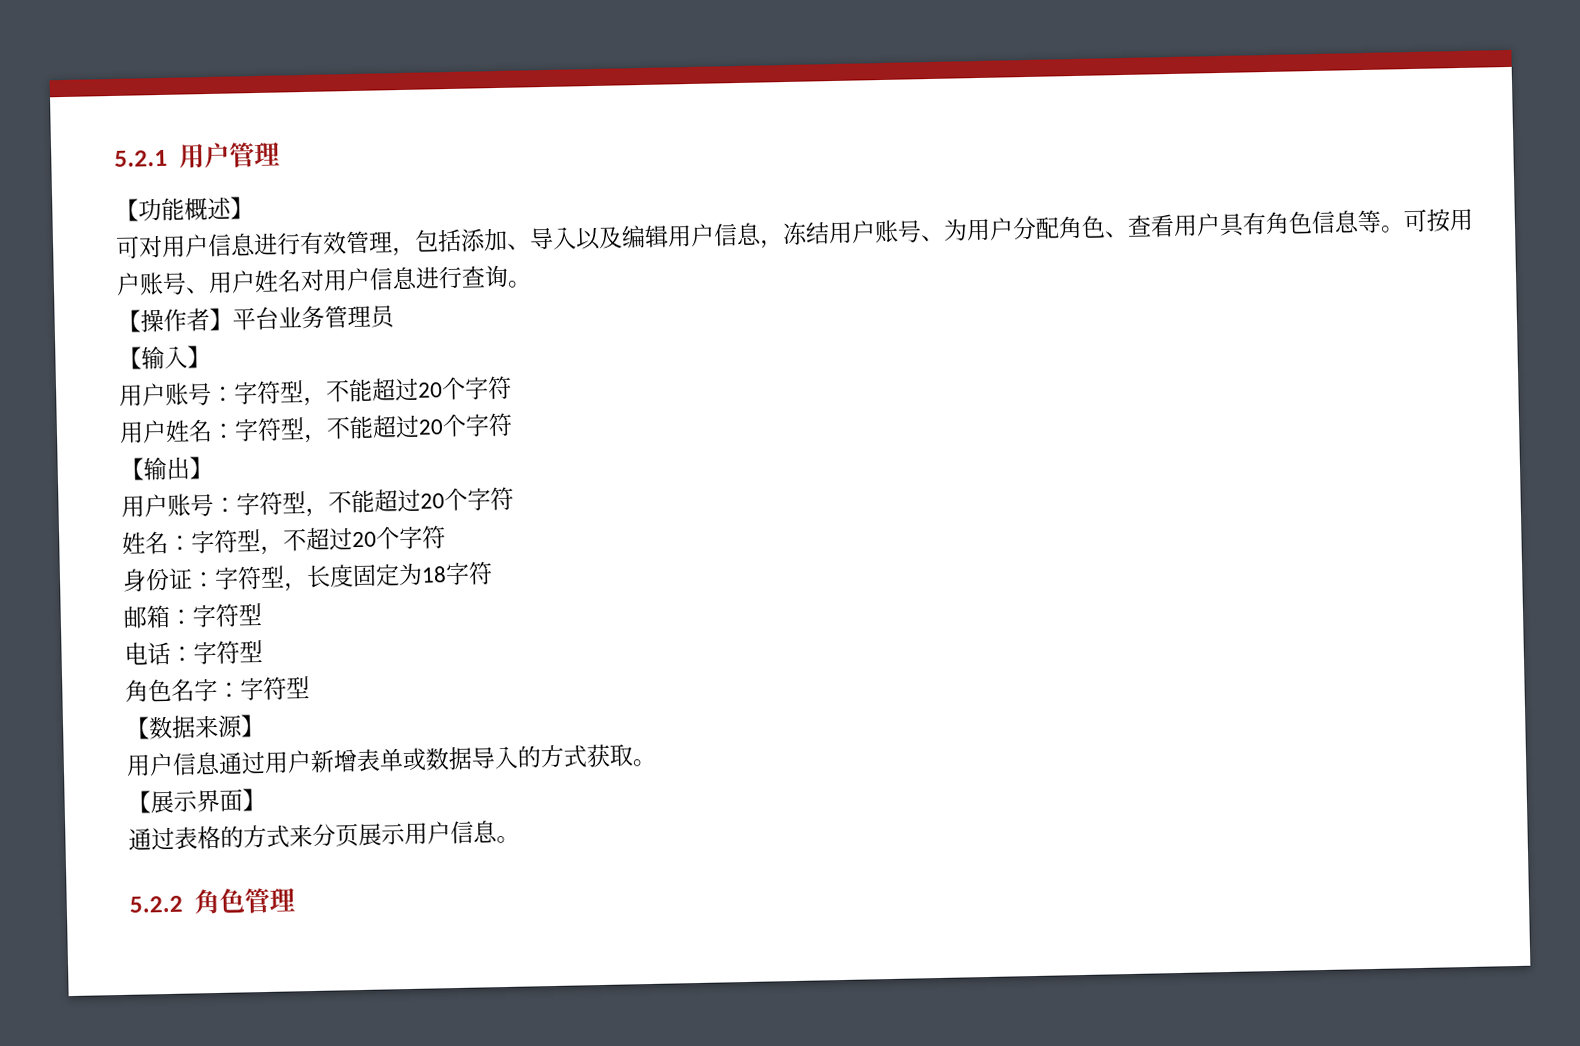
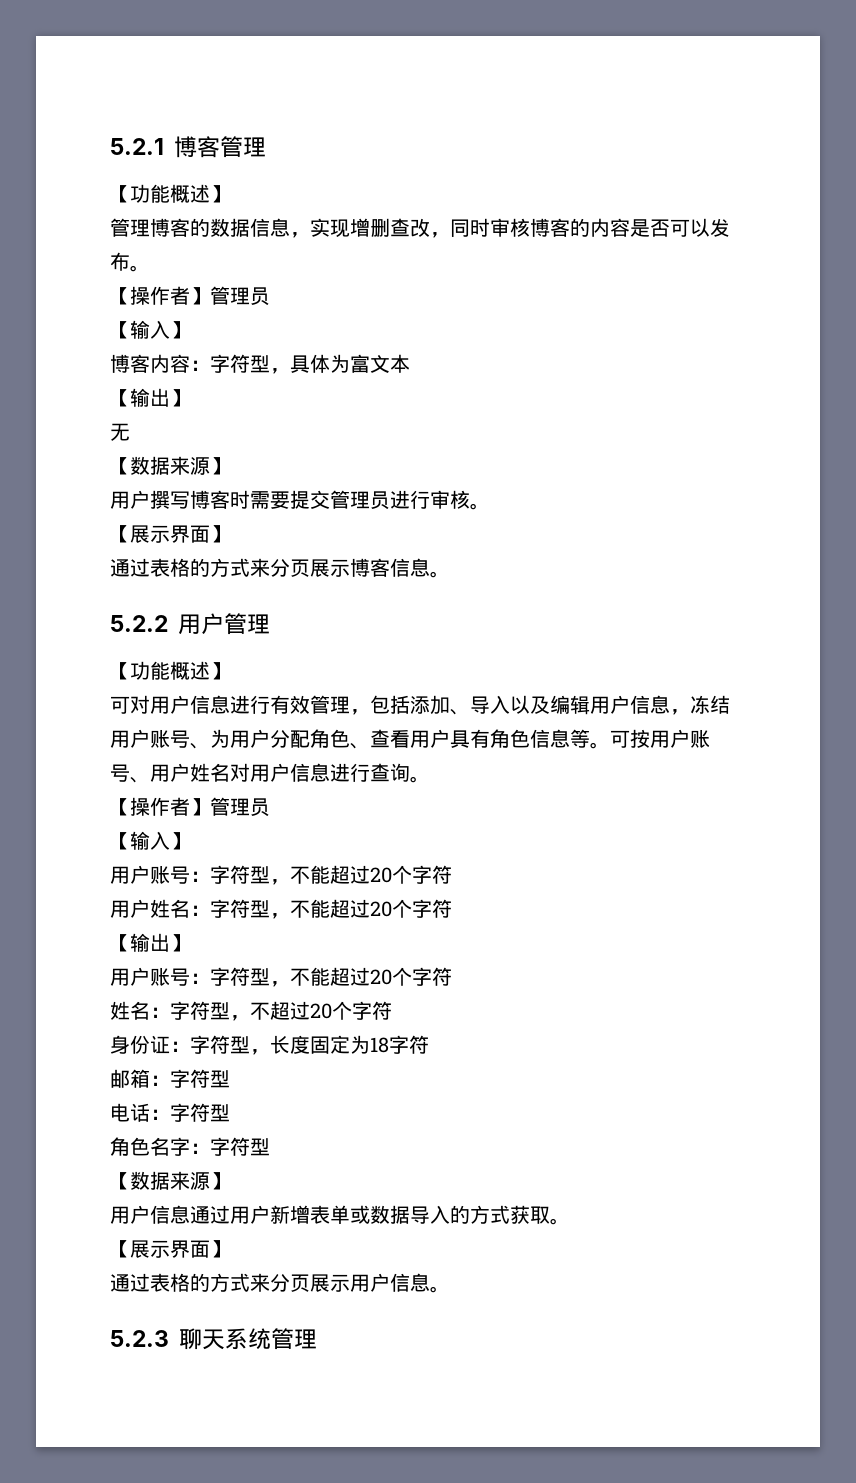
(168, 158) none -> [174,136,266,158] [110,184,230,203] [110,218,730,238] [110,252,150,272] [110,286,270,306] [110,320,190,339] [110,354,410,374] [110,388,190,407] [110,423,130,441] [110,456,230,475] [110,490,490,510] [110,525,230,543] [110,558,450,578] [110,615,168,632] 博客管理 // 【功能概述】 // 管理博客的数据信息，实现增删查改，同时审核博客的内容是否可以发布。 // 【操作者】管理员 // 【输入】 // 博客内容：字符型，具体为富文本 // 【输出】 // 无 // 【数据来源】 // 用户撰写博客时需要提交管理员进行审核。 // 【展示界面】 // 通过表格的方式来分页展示博客信息。 // 5.2.2
[232,305,325,331] 平台业务 -> (210, 807) none
[129,888,245,915] 5.2.2角色 -> [110,1328,271,1350] 5.2.3聊天系统

